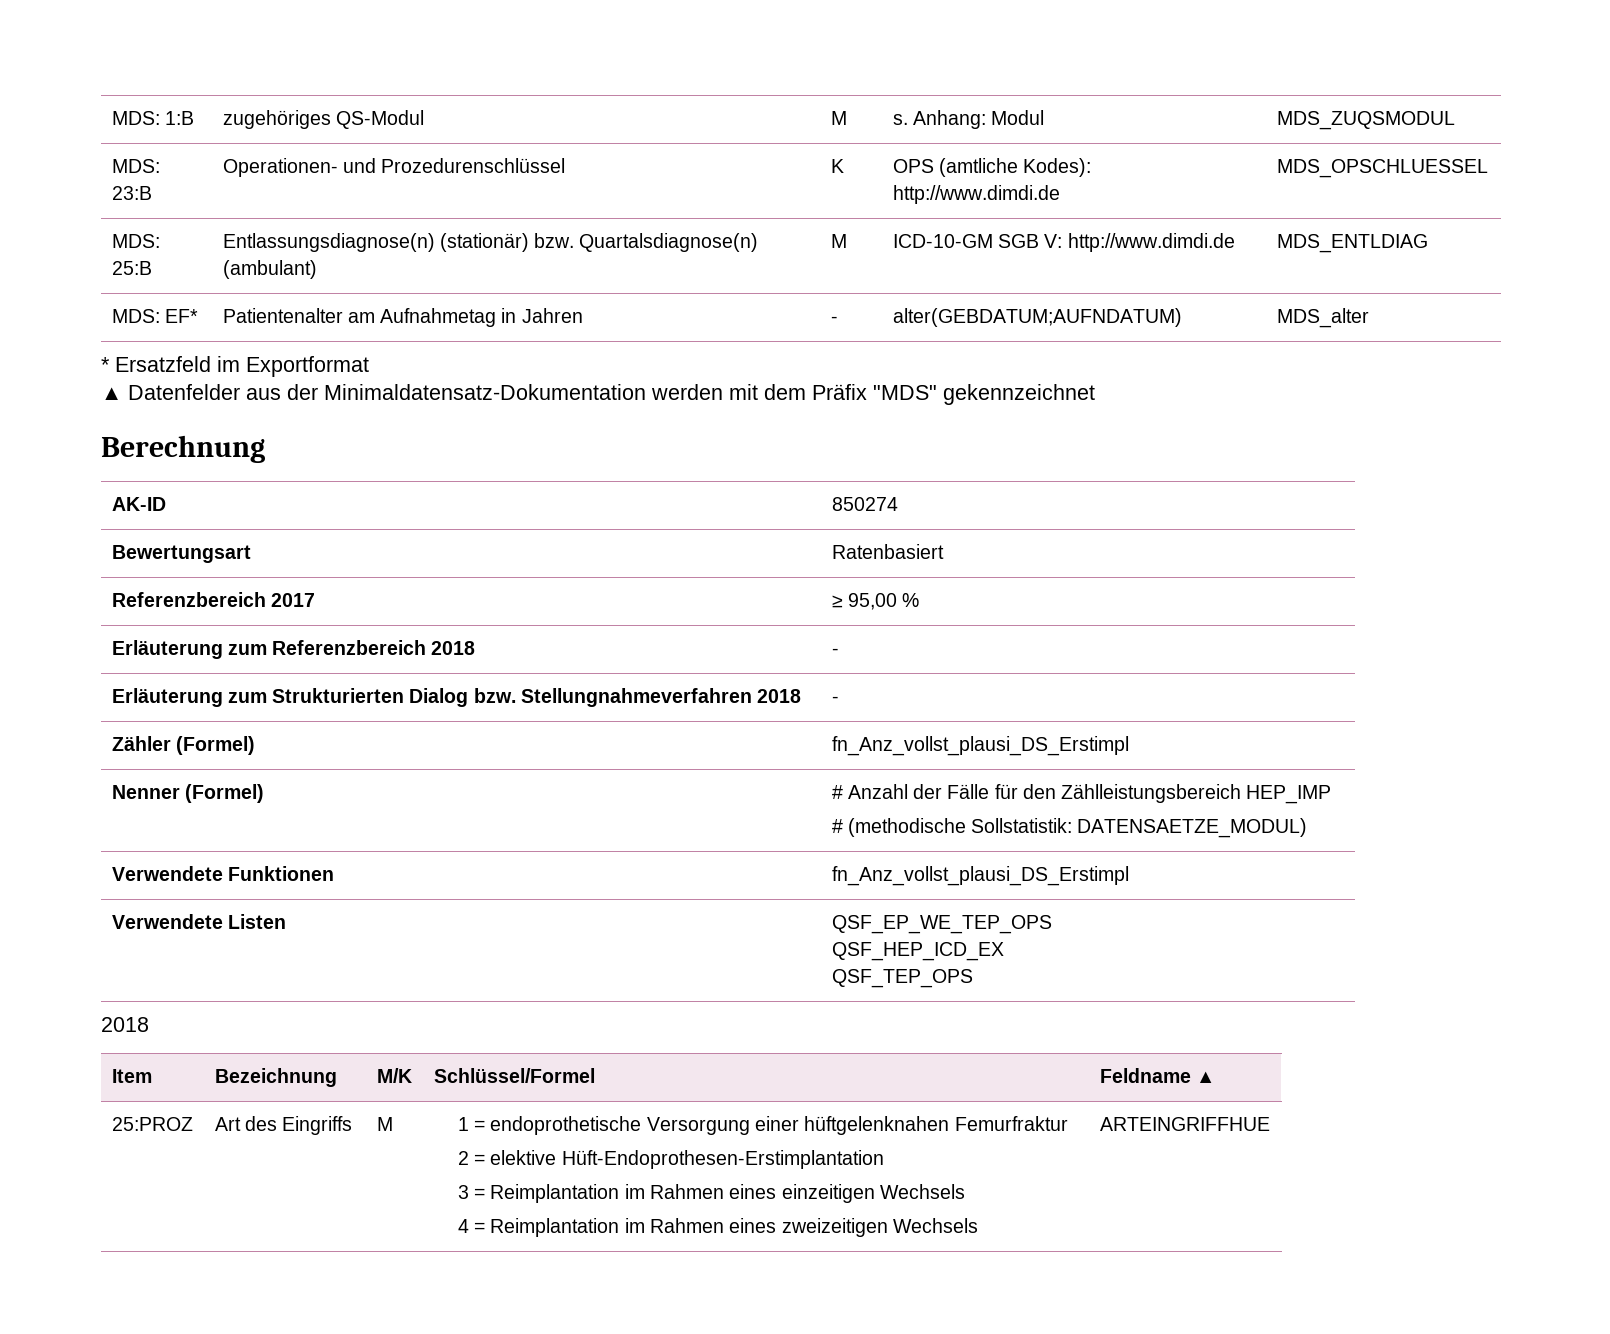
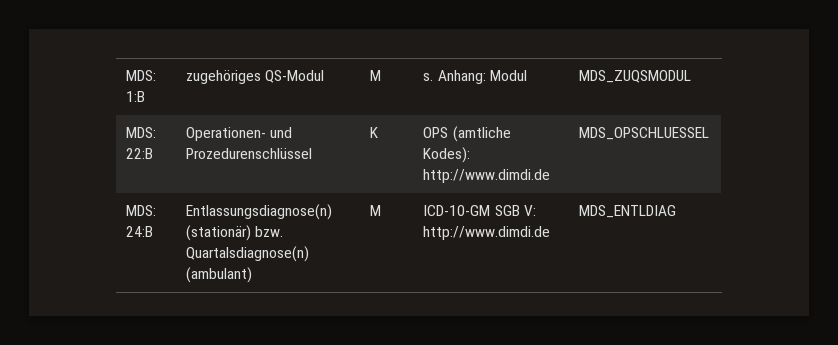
[111,186,152,200] 23:B -> [126,148,154,159] 22:B
[111,261,152,275] 25:B -> [126,226,154,237] 24:B
[111,309,198,323] [222,308,583,327] [830,316,838,323] [892,308,1182,327] [1276,308,1369,328] [101,356,369,377] [101,384,1095,405] [101,435,265,463] [111,497,166,511] [831,497,898,511] [111,545,251,563] [831,544,944,559] [111,592,315,607] [831,593,920,610] [111,640,476,659] [831,648,839,655] [111,688,802,707] [831,696,839,703] [111,736,255,755] [831,736,1129,756] [111,784,264,803] [831,784,1332,804] [831,818,1308,838] [111,866,334,881] [831,866,1129,886] [111,914,286,929] [831,915,1052,934] [831,942,1004,961] [831,969,973,988] [101,1017,149,1032] [111,1069,152,1083] [214,1068,337,1087] [376,1068,412,1083] [433,1068,595,1083] [1099,1068,1215,1083] [111,1117,193,1131] [214,1116,353,1135] [376,1117,393,1131] [457,1116,1068,1135] [457,1150,884,1169] [457,1184,965,1203] [457,1218,978,1237] [1099,1117,1270,1131] // MDS: EF* | Patientenalter am Aufnahmetag in Jahren | - | alter(GEBDATUM;AUFNDATUM) | MDS_alter // * Ersatzfeld im Exportformat // ▲ Datenfelder aus der Minimaldatensatz-Dokumentation werden mit dem Präfix "MDS" gekennzeichnet // Berechnung // AK-ID | 850274 // Bewertungsart | Ratenbasiert // Referenzbereich 2017 | ≥ 95,00 % // Erläuterung zum Referenzbereich 2018 | - // Erläuterung zum Strukturierten Dialog bzw. Stellungnahmeverfahren 2018 | - // Zähler (Formel) | fn_Anz_vollst_plausi_DS_Erstimpl // Nenner (Formel) | # Anzahl der Fälle für den Zählleistungsbereich HEP_IMP // # (methodische Sollstatistik: DATENSAETZE_MODUL) // Verwendete Funktionen | fn_Anz_vollst_plausi_DS_Erstimpl // Verwendete Listen | QSF_EP_WE_TEP_OPS // QSF_HEP_ICD_EX // QSF_TEP_OPS // 2018 // Item | Bezeichnung | M/K | Schlüssel/Formel | Feldname ▲ // 25:PROZ | Art des Eingriffs | M | 1 = endoprothetische Versorgung einer hüftgelenknahen Femurfraktur // 2 = elektive Hüft-Endoprothesen-Erstimplantation // 3 = Reimplantation im Rahmen eines einzeitigen Wechsels // 4 = Reimplantation im Rahmen eines zweizeitigen Wechsels | ARTEINGRIFFHUE -> (677, 211) none

